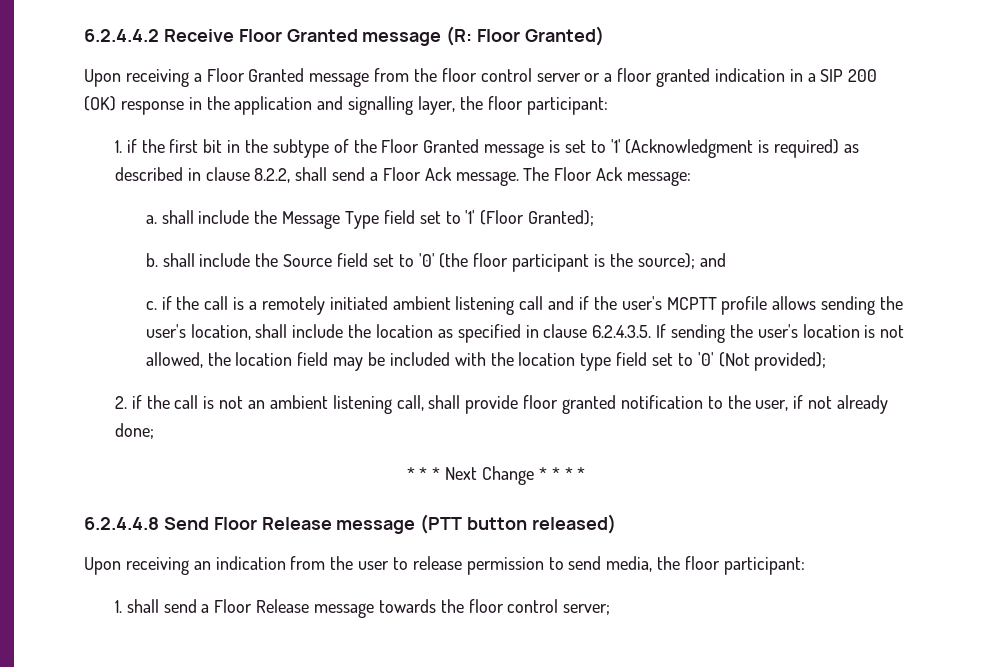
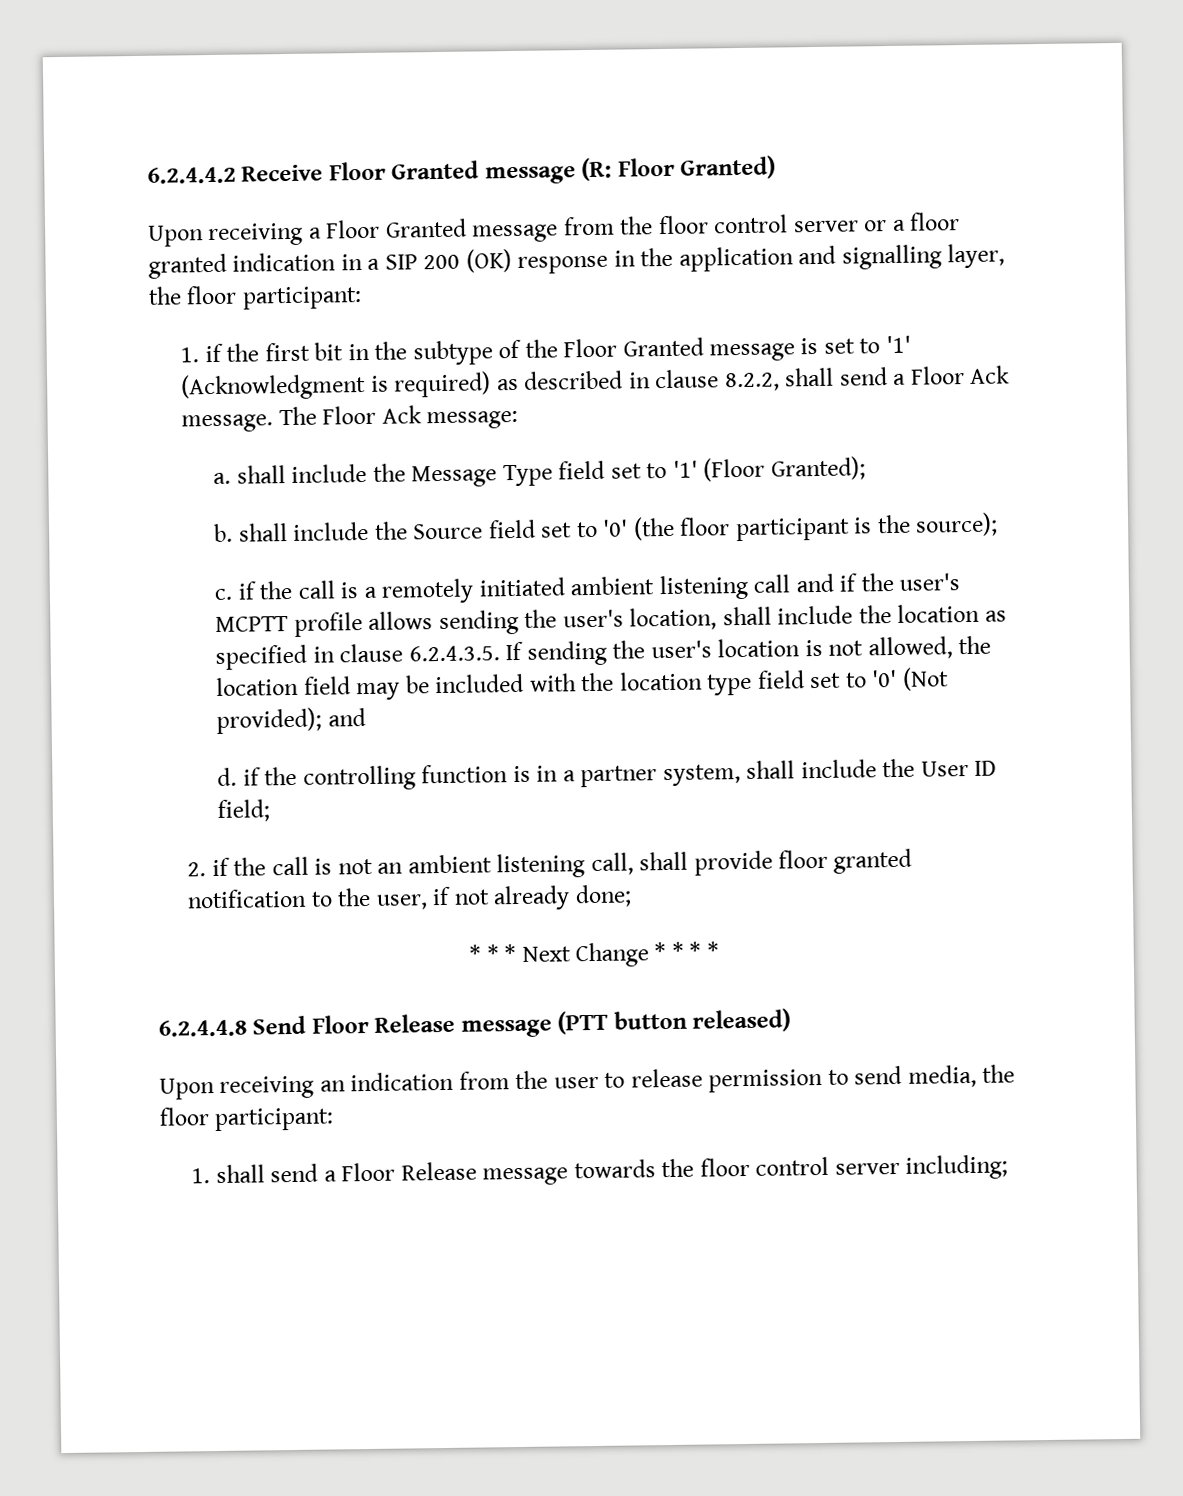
[699,253,726,267] and -> (999, 524) none
(827, 361) none -> [327,707,366,727] [217,758,998,791] [217,799,271,822] and // d. if the controlling function is in a partner system, shall include the User ID field;
[563,604,611,615] server; -> [834,1154,1008,1180] server including;

